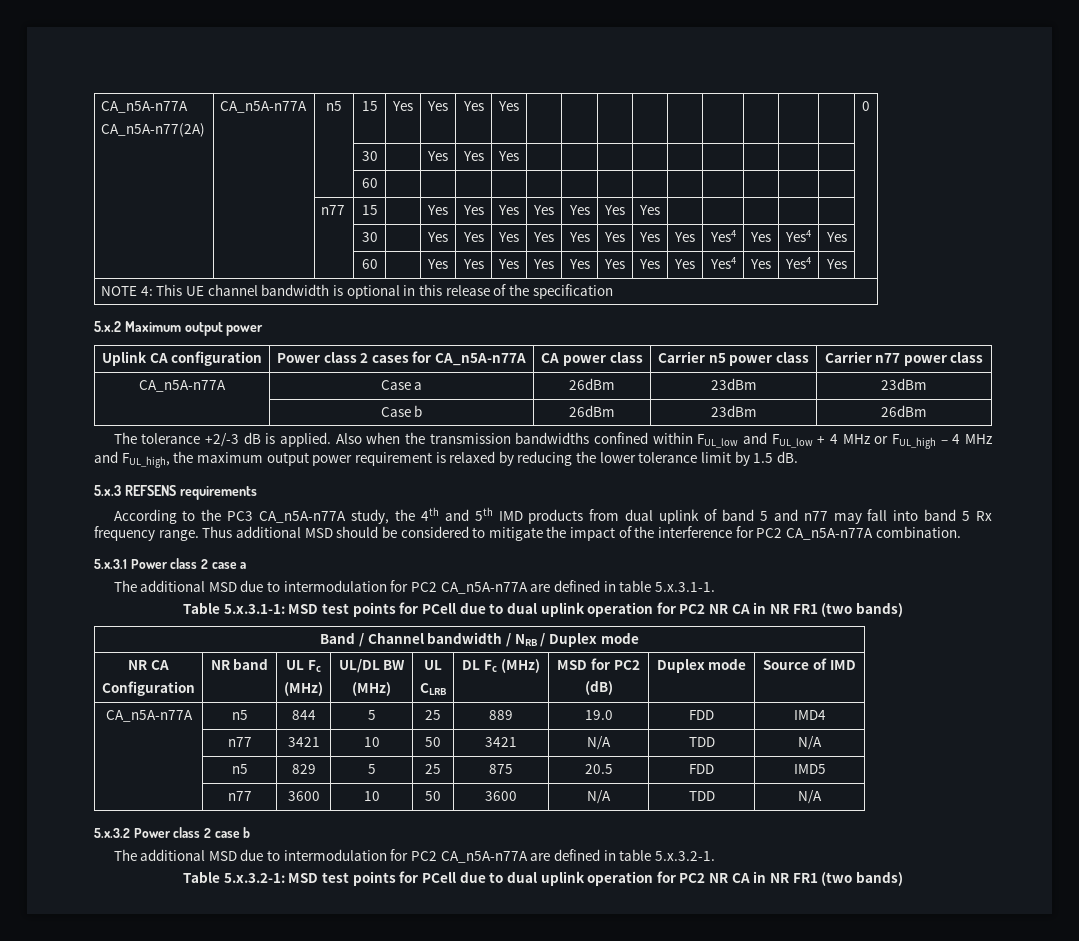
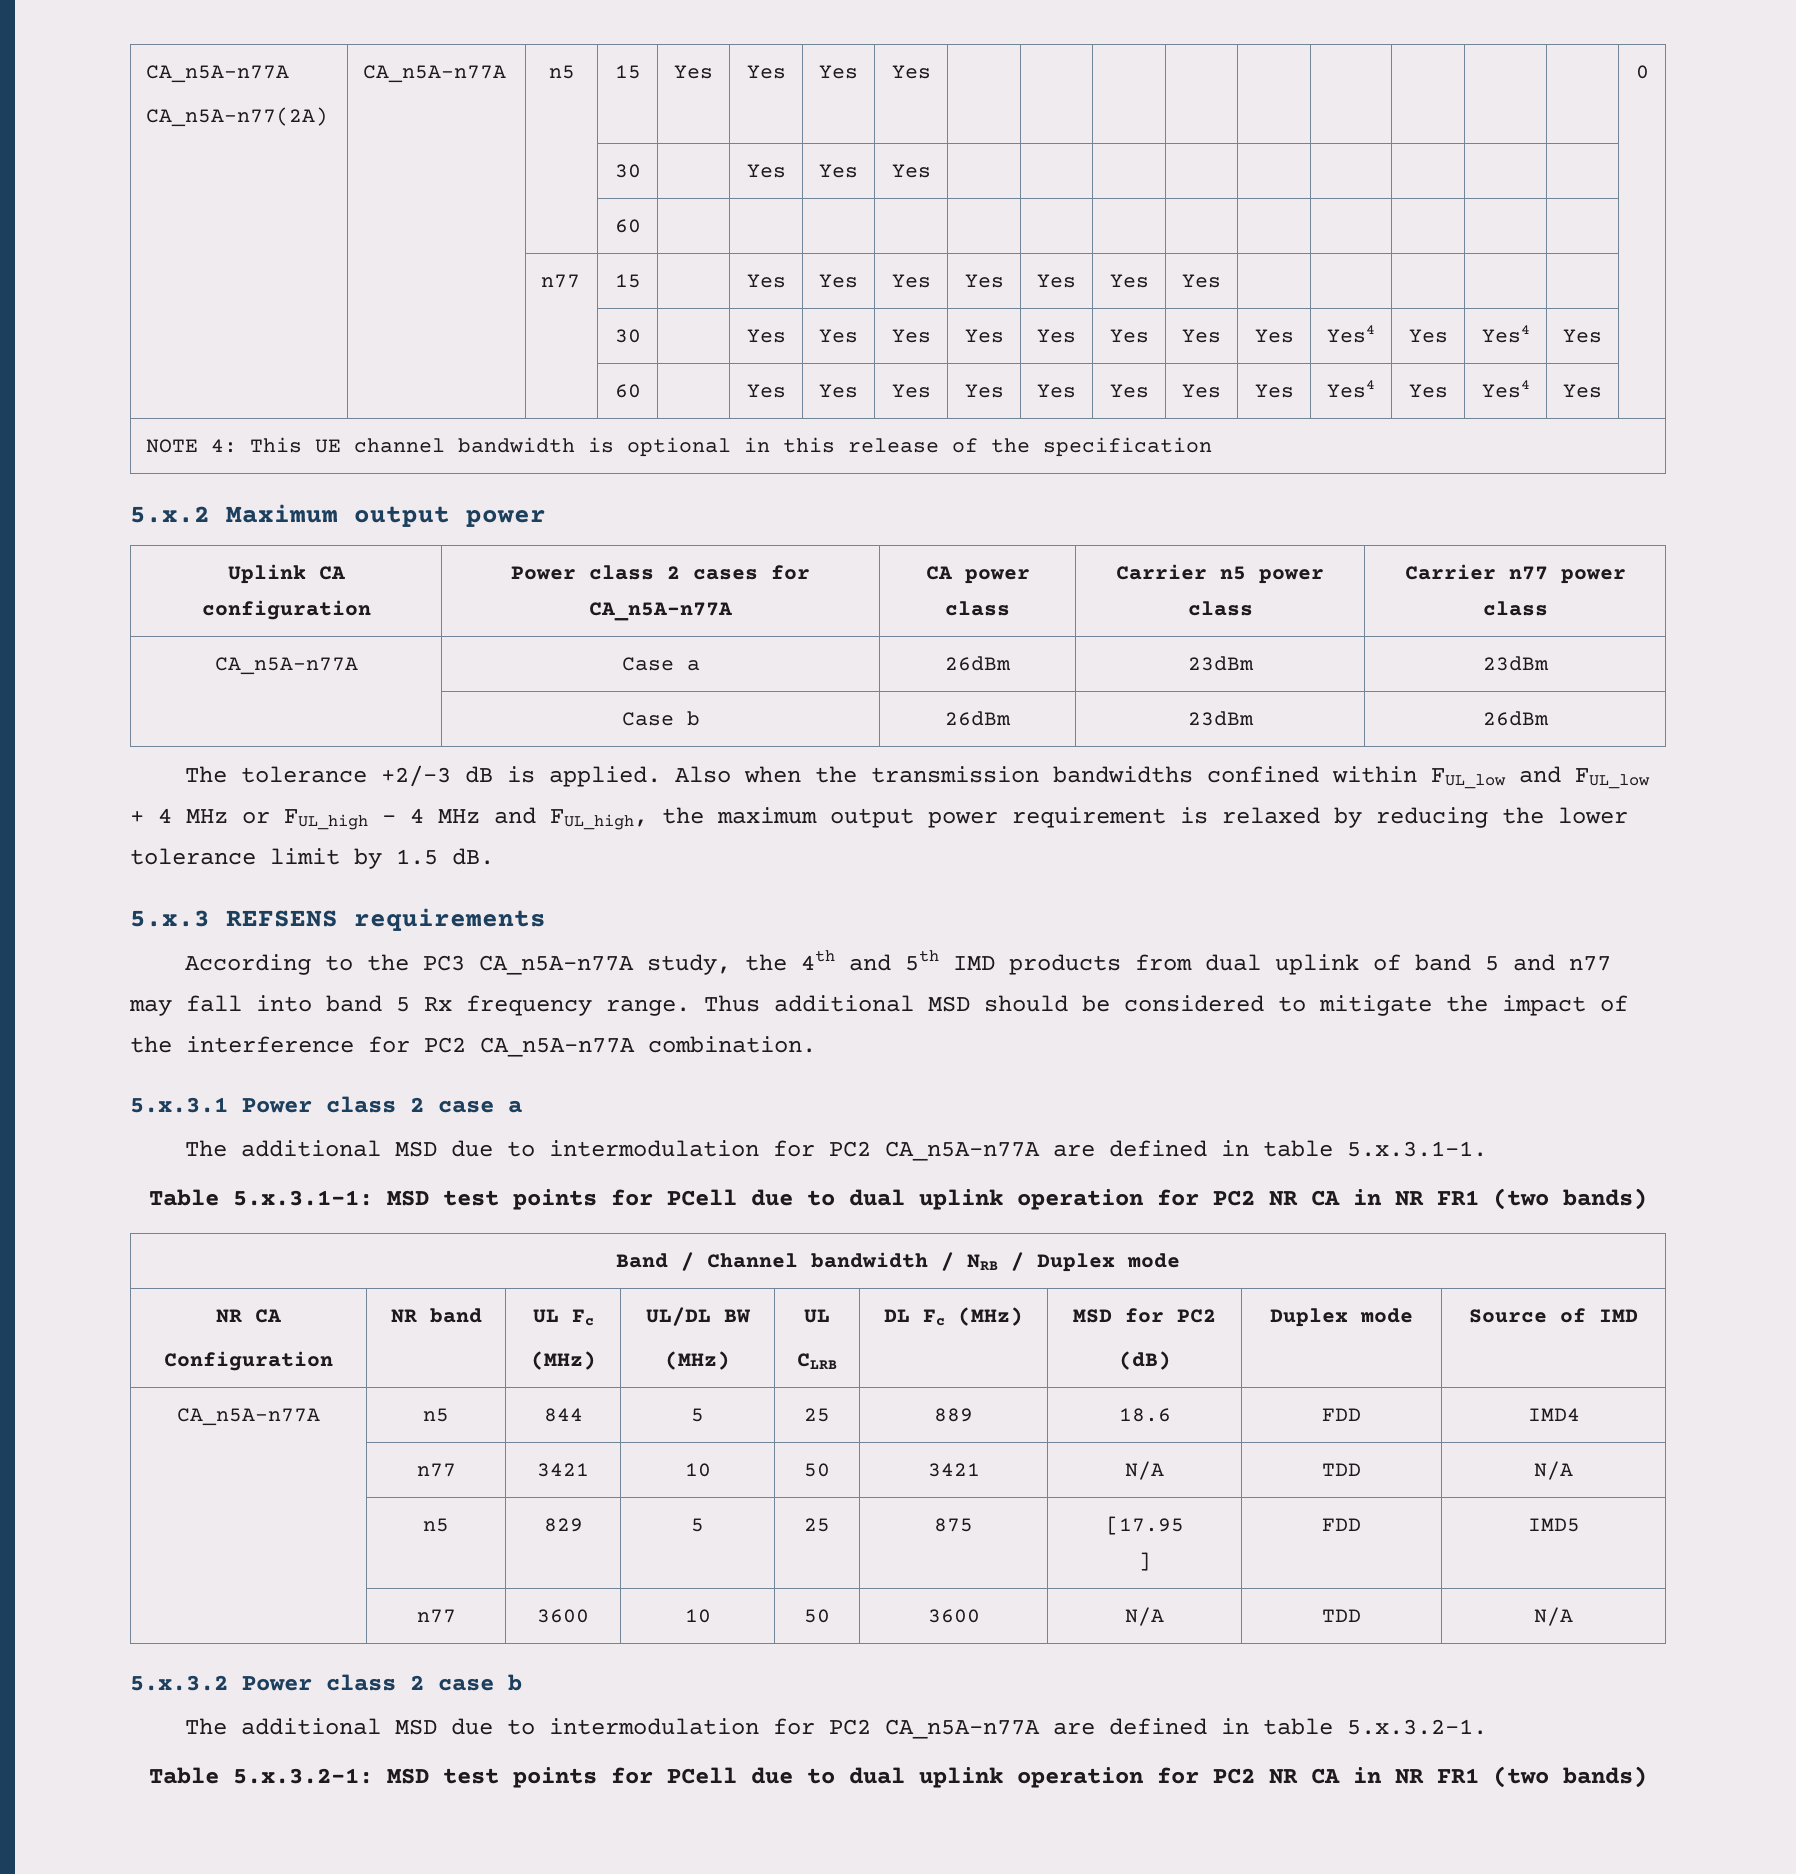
[584,710,613,720] 19.0 -> [1118,1408,1171,1422] 18.6
[584,764,613,774] 20.5 -> [1105,1516,1184,1535] [1138,1552,1151,1571] [17.95 // ]

